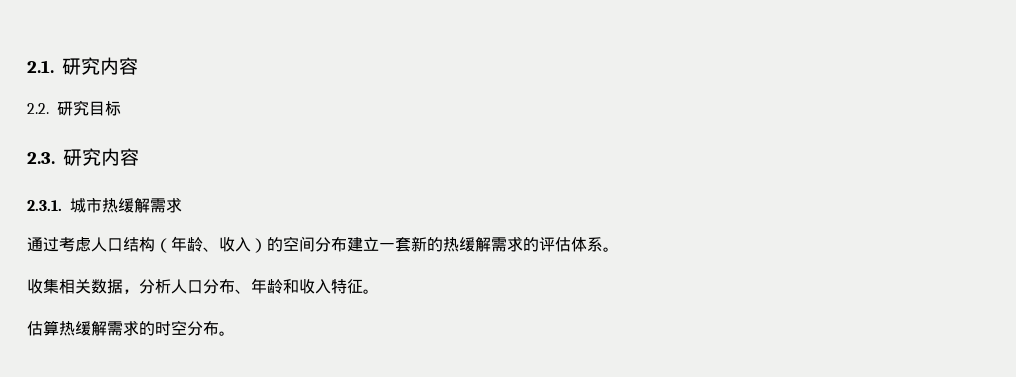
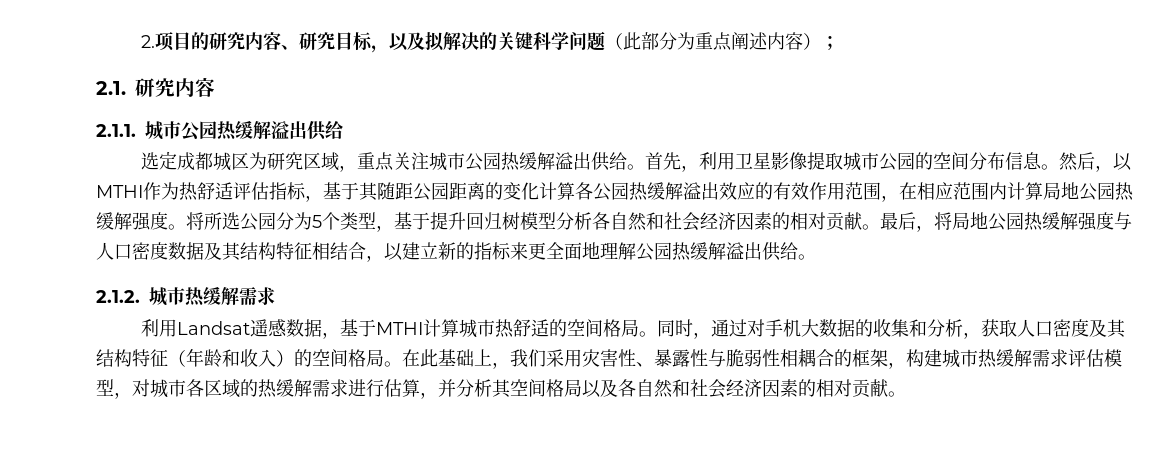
[27,57,138,75] [27,103,49,114] 2.1.研究内容 // 2.2. -> [141,32,300,51] 2.项目的研究内容、
[27,148,139,166] [27,197,182,213] [27,236,619,253] [27,278,379,294] [27,320,219,336] // 2.3.研究内容 // 2.3.1.城市热缓解需求 // 通过考虑人口结构（年龄、收入）的空间分布建立一套新的热缓解需求的评估体系。 // 收集相关数据，分析人口分布、年龄和收入特征。 // 估算热缓解需求的时空分布 -> [371,31,840,53] [96,77,215,97] [96,120,343,141] [141,151,1133,172] [96,182,1134,202] [96,212,1132,232] [96,242,816,262] [96,287,275,307] [141,319,1127,339] [96,348,1122,369] [96,379,888,399] ，以及拟解决的关键科学问题（此部分为重点阐述内容）； // 2.1.研究内容 // 2.1.1.城市公园热缓解溢出供给 // 选定成都城区为研究区域，重点关注城市公园热缓解溢出供给。首先，利用卫星影像提取城市公园的空间分布信息。然后，以MTHI作为热舒适评估指标，基于其随距公园距离的变化计算各公园热缓解溢出效应的有效作用范围，在相应范围内计算局地公园热缓解强度。将所选公园分为5个类型，基于提升回归树模型分析各自然和社会经济因素的相对贡献。最后，将局地公园热缓解强度与人口密度数据及其结构特征相结合，以建立新的指标来更全面地理解公园热缓解溢出供给。 // 2.1.2.城市热缓解需求 // 利用Landsat遥感数据，基于MTHI计算城市热舒适的空间格局。同时，通过对手机大数据的收集和分析，获取人口密度及其结构特征（年龄和收入）的空间格局。在此基础上，我们采用灾害性、暴露性与脆弱性相耦合的框架，构建城市热缓解需求评估模型，对城市各区域的热缓解需求进行估算，并分析其空间格局以及各自然和社会经济因素的相对贡献

